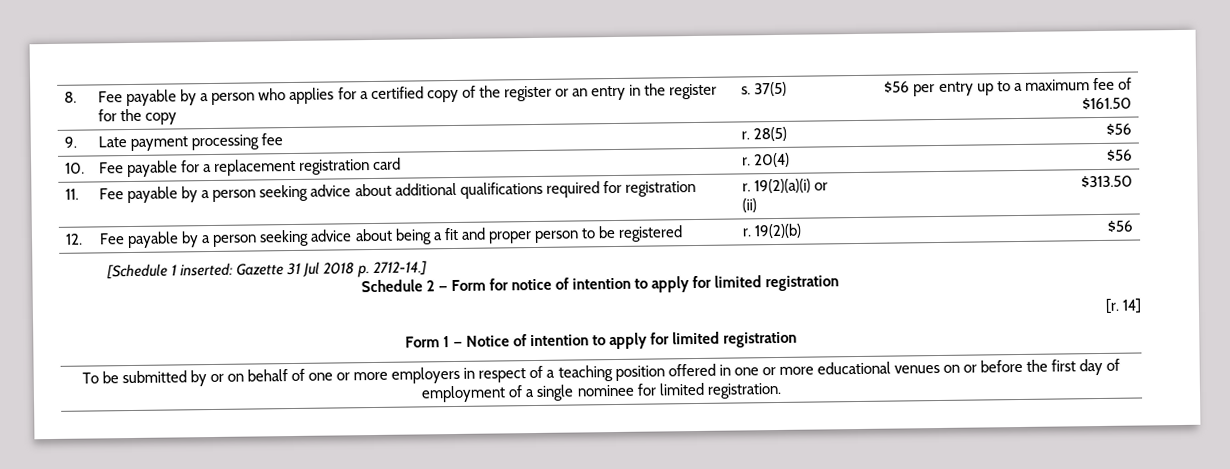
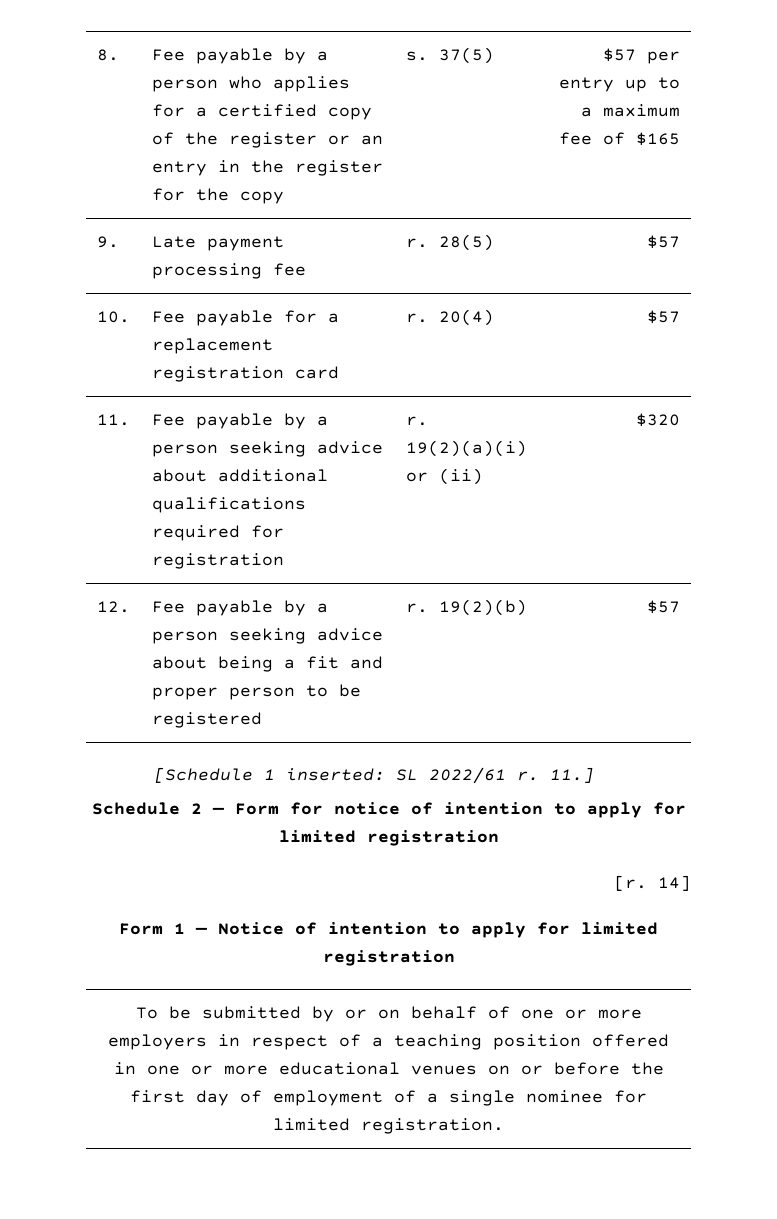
[884,80,911,94] $56 -> [603,48,637,62] $57
[1081,96,1132,111] $161.50 -> [636,132,681,146] $165
[1105,122,1132,136] $56 -> [647,235,681,249] $57
[1105,148,1133,162] $56 -> [647,310,681,324] $57
[1080,174,1133,189] $313.50 -> [636,413,681,427] $320
[1106,219,1134,233] $56 -> [647,600,681,614] $57
[236,260,428,278] Gazette 31 Jul 2018 p. 2712-14.] -> [396,767,595,784] SL 2022/61 r. 11.]

